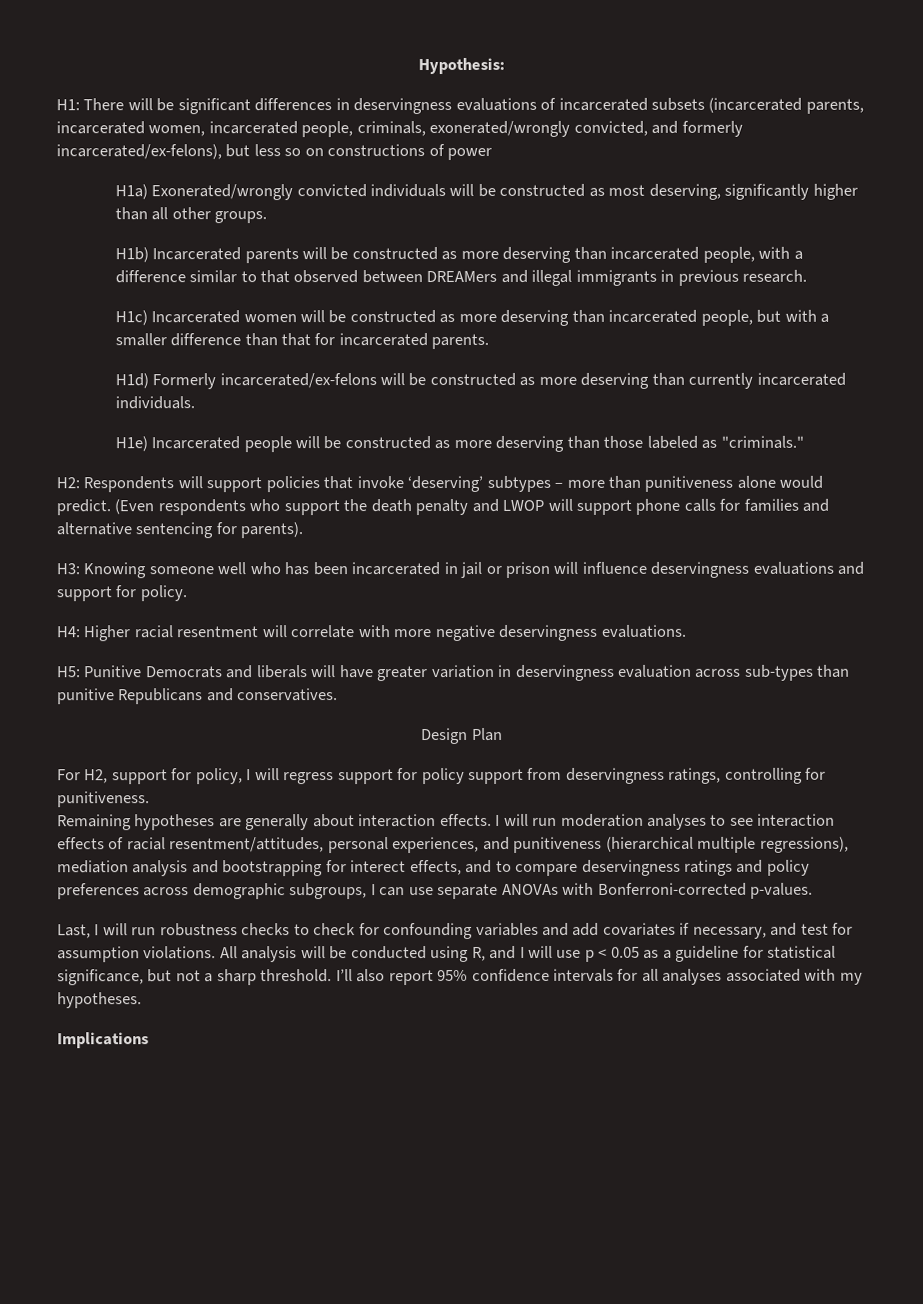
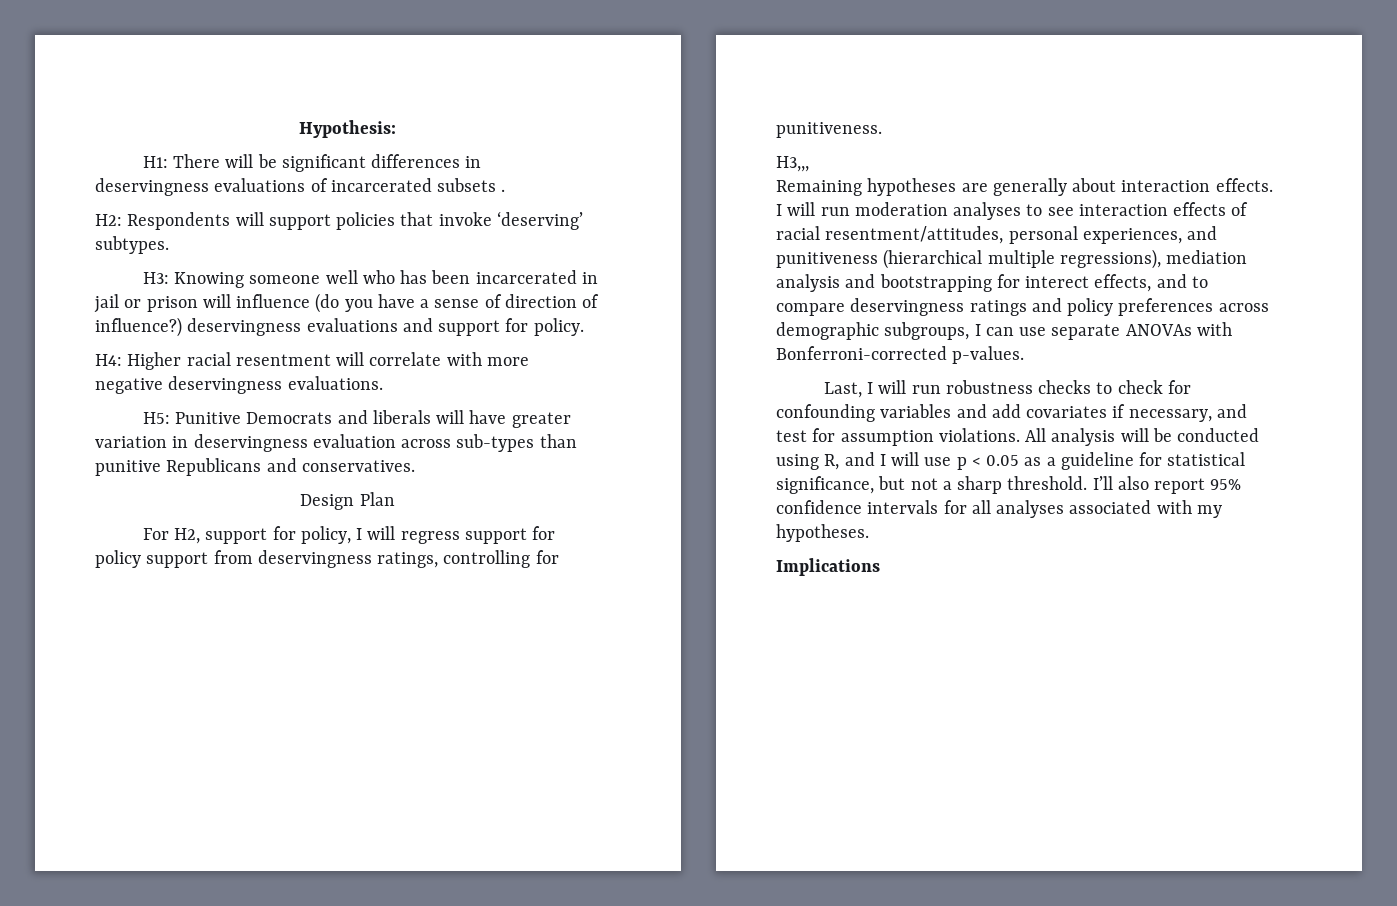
[708,97,864,114] [56,120,743,138] [56,144,493,161] [114,183,858,201] [114,207,267,224] [114,246,803,264] [114,269,808,286] [114,309,829,326] [114,333,490,350] [114,372,846,390] [114,396,195,410] [114,435,804,453] (incarcerated parents, incarcerated women, incarcerated people, criminals, exonerated/wrongly convicted, and formerly incarcerated/ex-felons), but less so on constructions of power // H1a) Exonerated/wrongly convicted individuals will be constructed as most deserving, significantly higher than all other groups. // H1b) Incarcerated parents will be constructed as more deserving than incarcerated people, with a difference similar to that observed between DREAMers and illegal immigrants in previous research. // H1c) Incarcerated women will be constructed as more deserving than incarcerated people, but with a smaller difference than that for incarcerated parents. // H1d) Formerly incarcerated/ex-felons will be constructed as more deserving than currently incarcerated individuals. // H1e) Incarcerated people will be constructed as more deserving than those labeled as "criminals." -> [501,189,506,192] .
[486,475,824,492] [56,498,830,516] [56,522,304,539] subtypes – more than punitiveness alone would predict. (Even respondents who support the death penalty and LWOP will support phone calls for families and alternative sentencing for parents). -> [95,236,169,254] subtypes.
(647, 567) none -> [315,293,600,313] [95,317,182,337] (do you have a sense of direction of influence?)
(150, 799) none -> [776,156,809,172] // H3,,,

